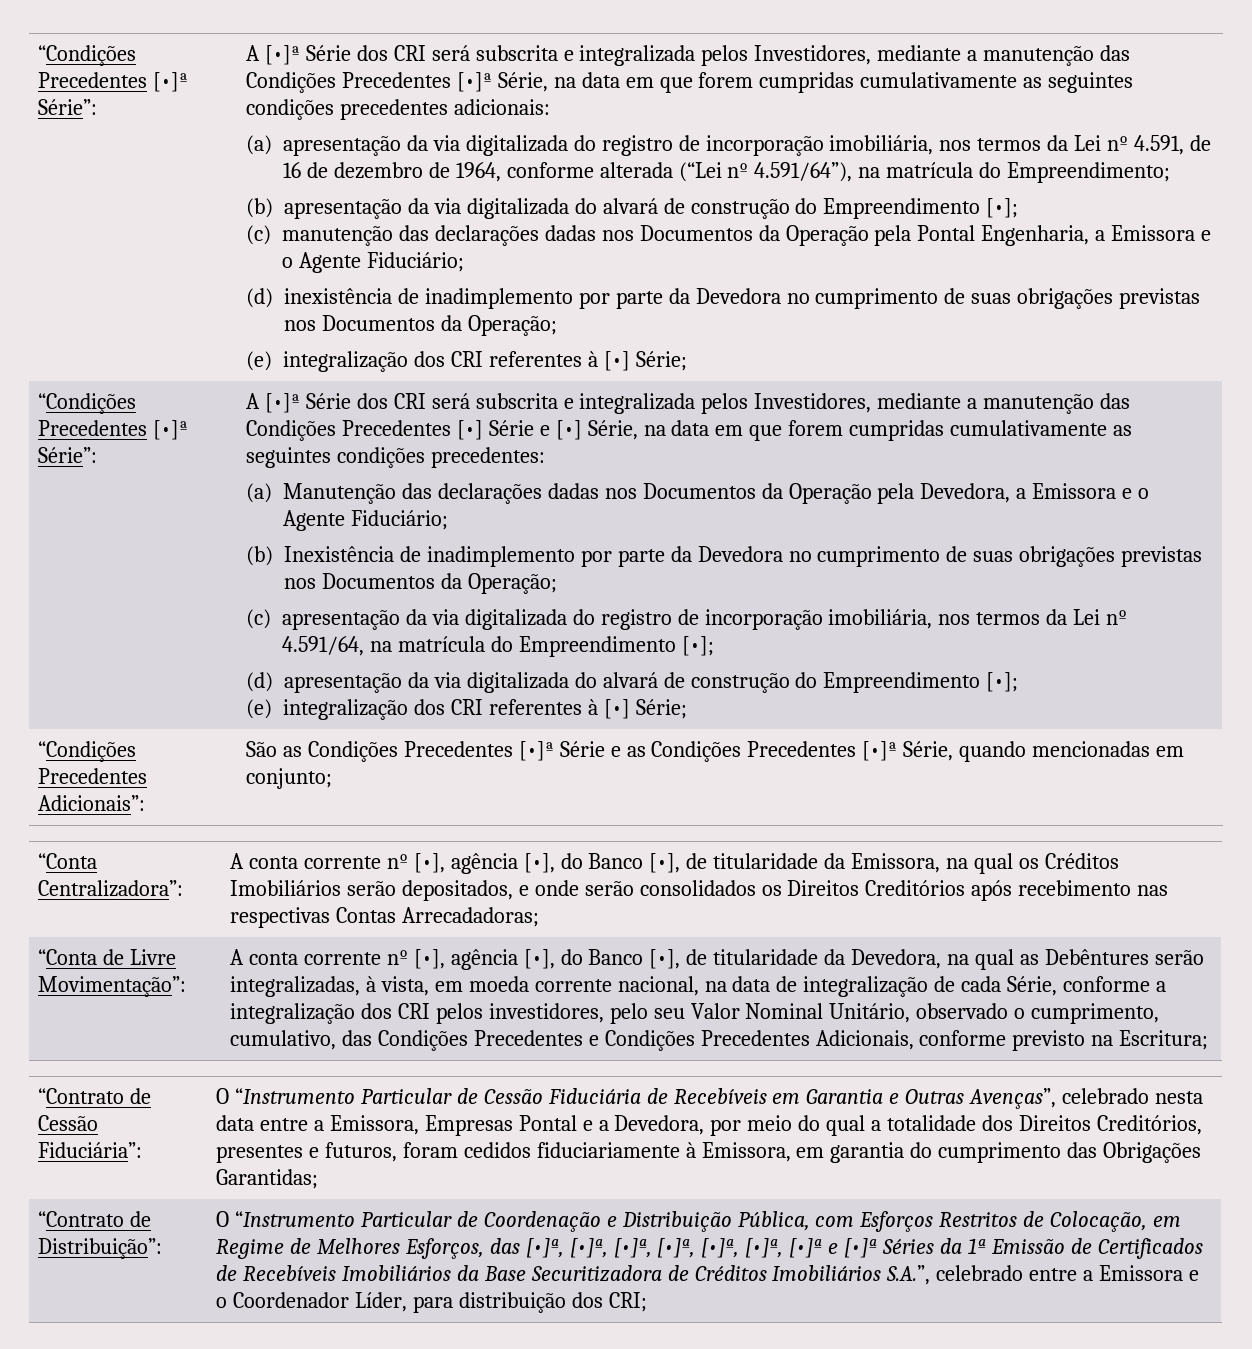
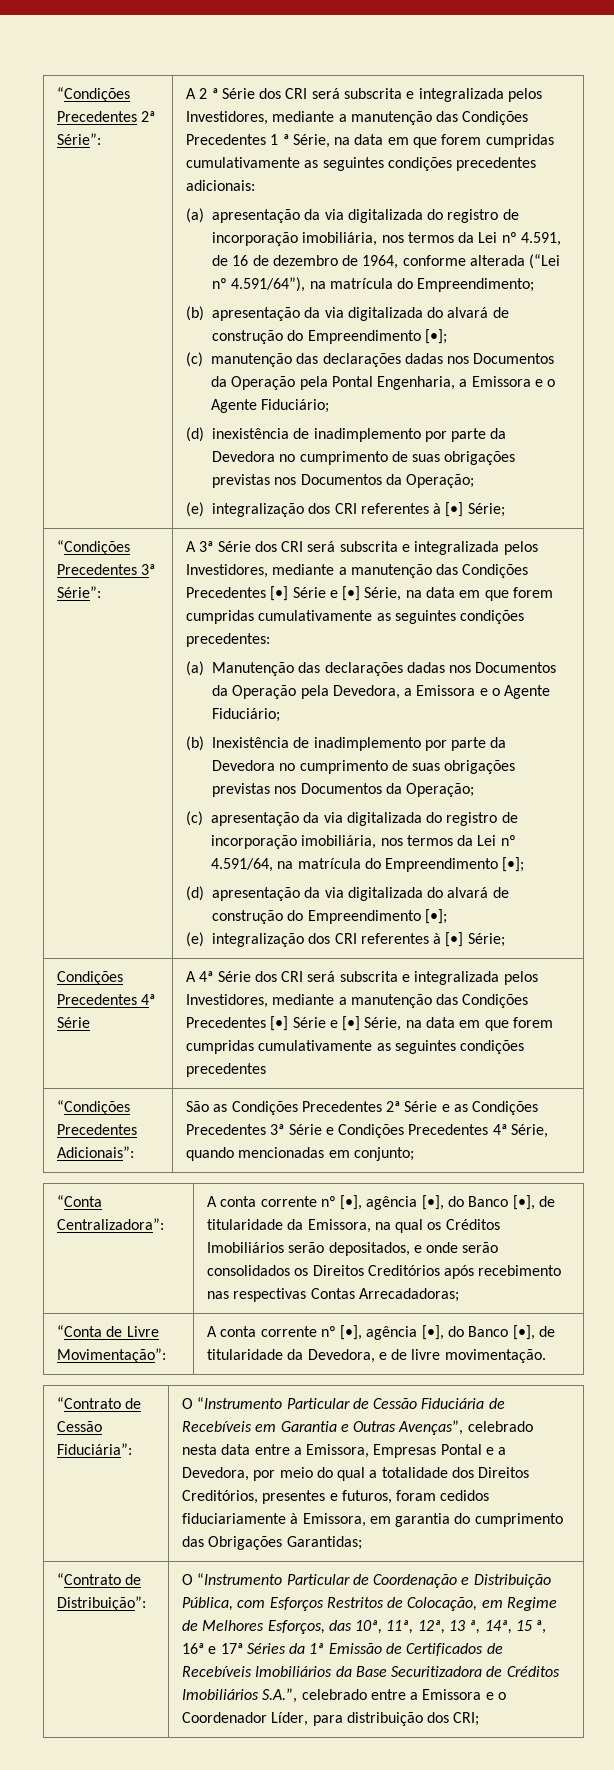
[37,45,136,66] [37,72,188,92] [37,99,97,115] [245,45,300,65] “Condições Precedentes [•]ª Série”: | A [•]ª -> [56,87,130,102] [56,111,156,122] [56,133,101,145] [185,88,218,99] “Condições Precedentes 2ª Série”: | A 2 ª
[456,72,492,92] [•]ª -> [270,134,289,145] 1 ª
[152,420,188,440] [37,447,97,463] [245,393,300,413] [•]ª Série”: | A [•]ª -> [141,564,156,575] [56,586,101,598] [185,541,214,552] 3ª Série”: | A 3ª
(687, 709) none -> [56,971,123,985] [56,994,156,1005] [56,1017,90,1028] [185,971,538,985] [185,994,529,1008] [185,1016,554,1031] [185,1040,525,1054] [185,1063,266,1077] // Condições Precedentes 4ª Série | A 4ª Série dos CRI será subscrita e integralizada pelos Investidores, mediante a manutenção das Condições Precedentes [•] Série e [•] Série, na data em que forem cumpridas cumulativamente as seguintes condições precedentes
[518,741,554,761] [•]ª -> [386,1101,401,1112] 2ª
[862,741,898,761] [•]ª -> [270,1124,507,1138] 3ª Série e Condições Precedentes 4ª
[947,949,1204,970] [229,976,1167,997] [229,1003,1160,1024] [229,1030,1209,1051] na qual as Debêntures serão integralizadas, à vista, em moeda corrente nacional, na data de integralização de cada Série, conforme a integralização dos CRI pelos investidores, pelo seu Valor Nominal Unitário, observado o cumprimento, cumulativo, das Condições Precedentes e Condições Precedentes Adicionais, conforme previsto na Escritura; -> [378,1349,546,1363] e de livre movimentação.
[525,1238,878,1258] [•]ª, [•]ª, [•]ª, [•]ª, [•]ª, [•]ª, [•]ª e [•]ª -> [355,1620,547,1634] [181,1643,243,1654] 10ª, 11ª, 12ª, 13 ª, 14ª, 15 ª, 16ª e 17ª

